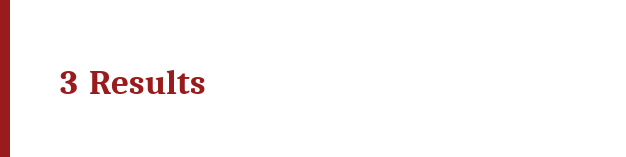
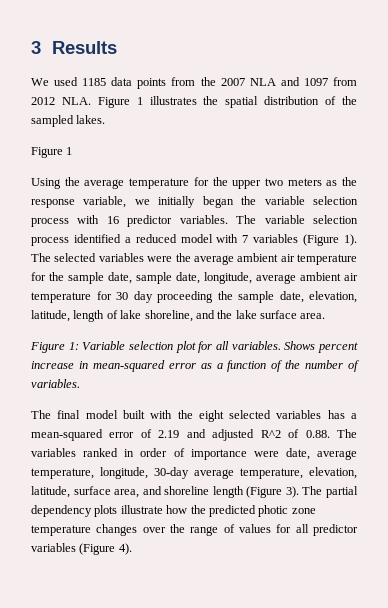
(206, 81) none -> [31,77,357,89] [31,96,357,108] [31,115,106,127] [31,147,73,158] [31,177,357,189] [31,196,358,208] [31,215,358,227] [31,234,357,246] [31,253,357,265] [31,272,358,284] [31,291,357,303] [31,310,326,322] [30,341,358,353] [31,360,359,372] [31,379,80,388] [31,410,358,422] [31,429,358,441] [31,448,357,460] [31,467,357,479] [31,486,358,498] [31,505,316,517] [31,524,358,536] [31,543,132,555] // We used 1185 data points from the 2007 NLA and 1097 from 2012 NLA. Figure 1 illustrates the spatial distribution of the sampled lakes. // Figure 1 // Using the average temperature for the upper two meters as the response variable, we initially began the variable selection process with 16 predictor variables. The variable selection process identified a reduced model with 7 variables (Figure 1). The selected variables were the average ambient air temperature for the sample date, sample date, longitude, average ambient air temperature for 30 day proceeding the sample date, elevation, latitude, length of lake shoreline, and the lake surface area. // Figure 1: Variable selection plot for all variables. Shows percent increase in mean-squared error as a function of the number of variables. // The final model built with the eight selected variables has a mean-squared error of 2.19 and adjusted R^2 of 0.88. The variables ranked in order of importance were date, average temperature, longitude, 30-day average temperature, elevation, latitude, surface area, and shoreline length (Figure 3). The partial dependency plots illustrate how the predicted photic zone temperature changes over the range of values for all predictor variables (Figure 4).

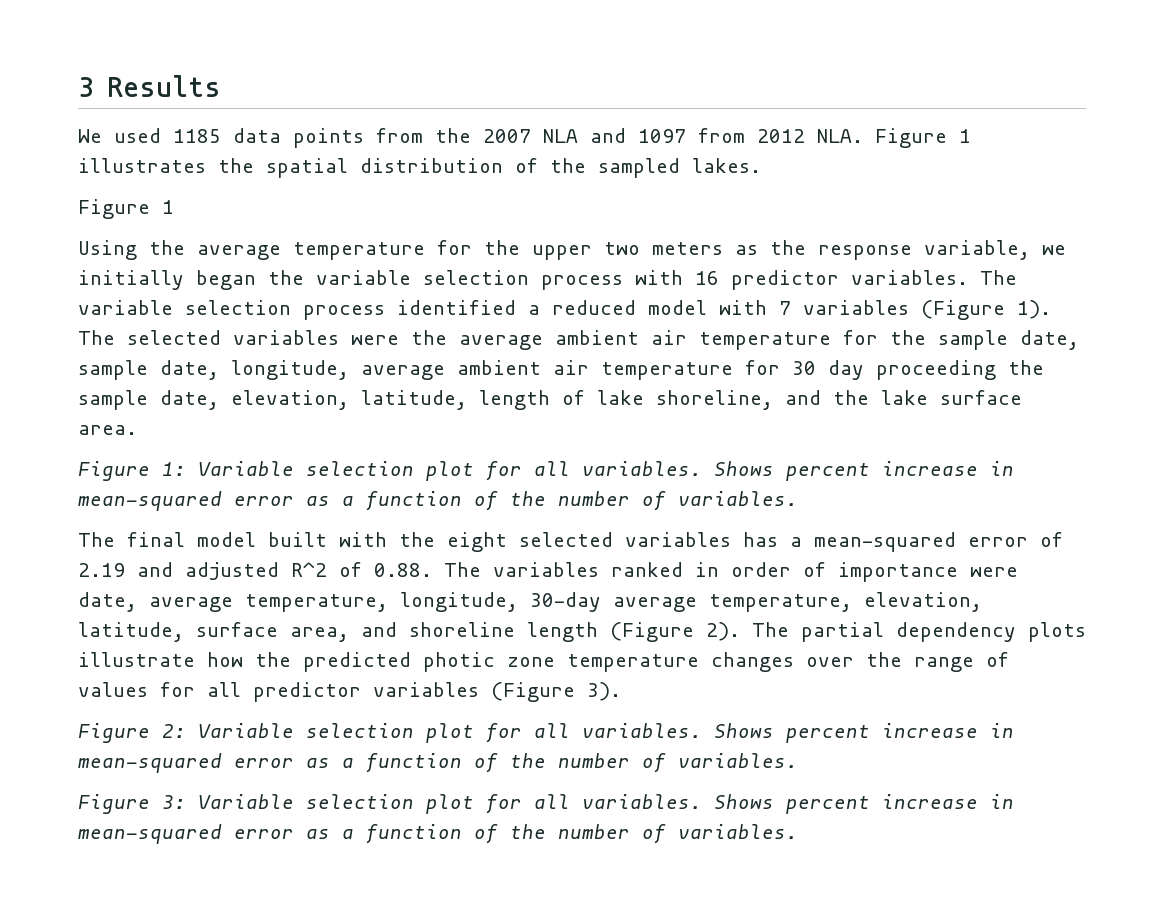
[285,486,299,498] 3). -> [706,622,740,641] 2).
[118,543,132,555] 4). -> [587,682,621,701] [78,723,1014,743] [78,753,798,773] [78,794,1014,814] [78,824,798,844] 3). // Figure 2: Variable selection plot for all variables. Shows percent increase in mean-squared error as a function of the number of variables. // Figure 3: Variable selection plot for all variables. Shows percent increase in mean-squared error as a function of the number of variables.

